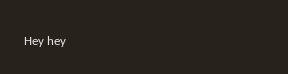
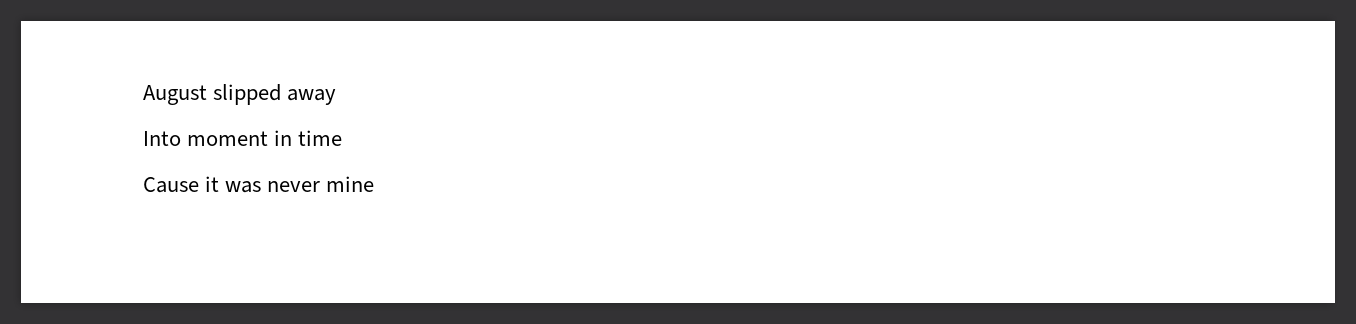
[24,36,67,47] Hey hey -> [143,84,337,105] [143,130,343,146] [143,176,375,193] August slipped away // Into moment in time // Cause it was never mine

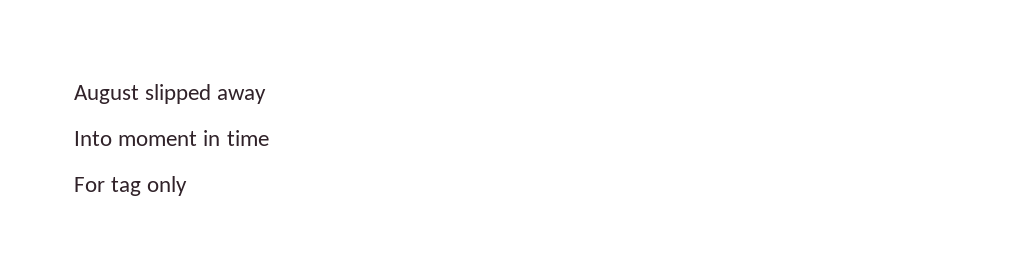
[143,176,375,193] Cause it was never mine -> [74,176,188,196] For tag only

